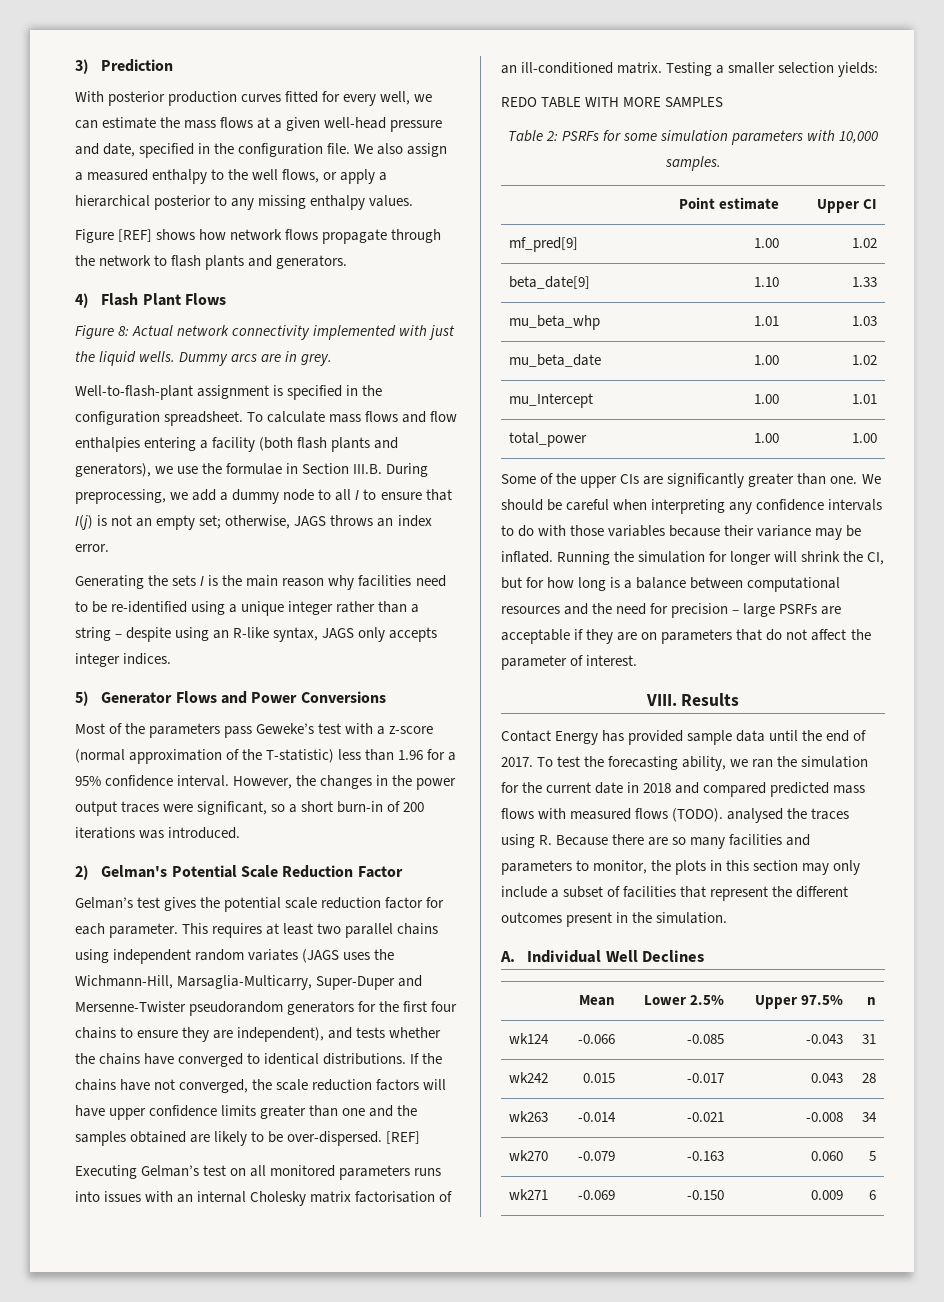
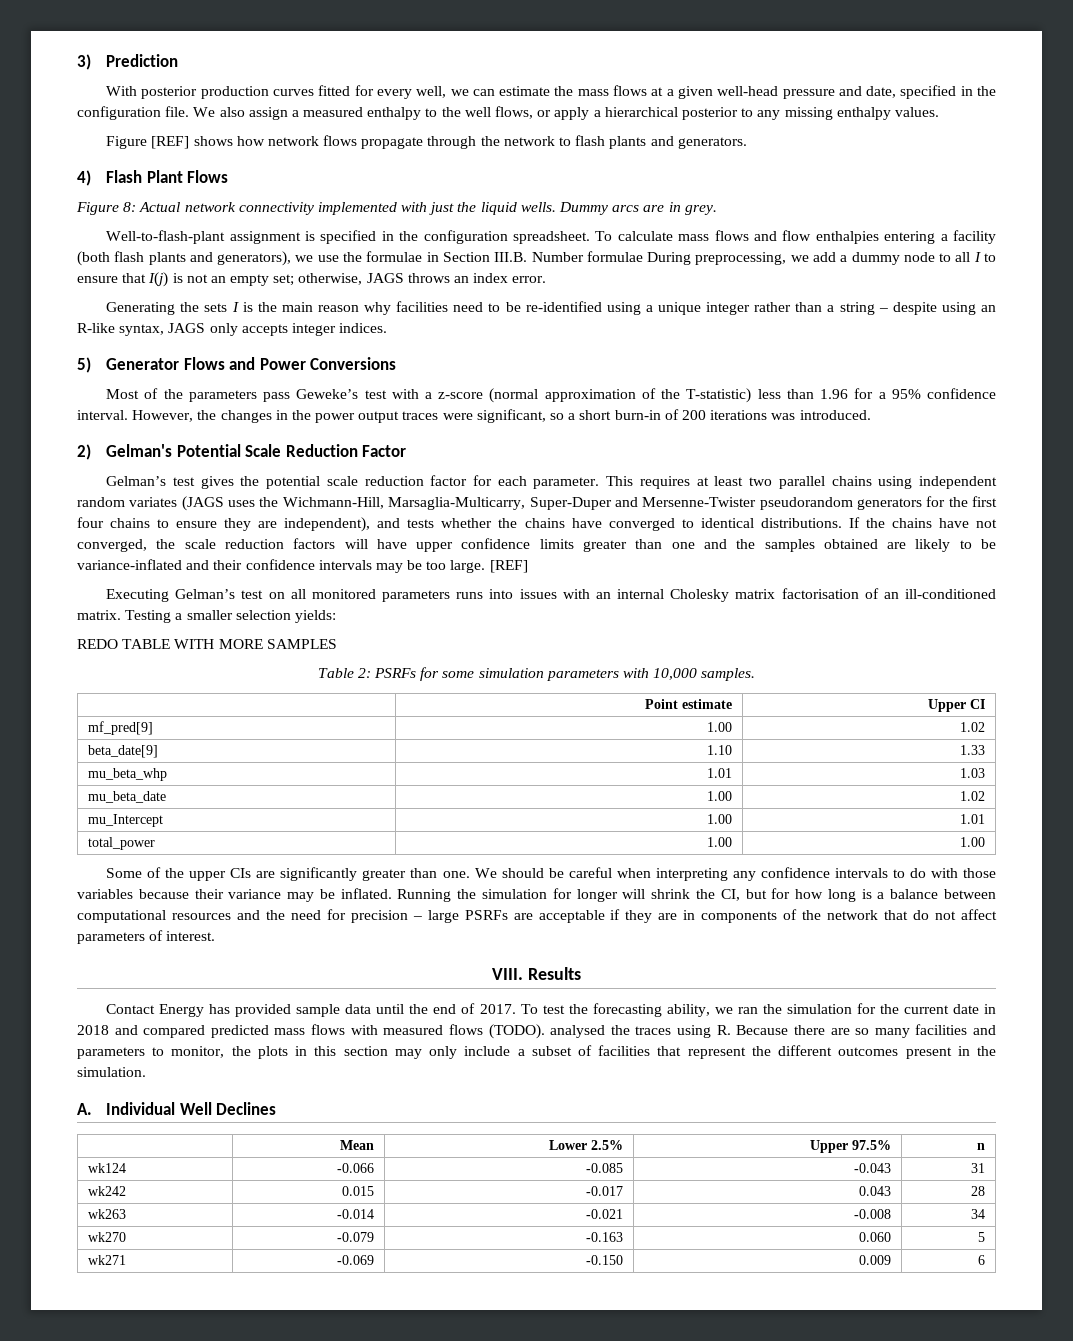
(383, 469) none -> [531,251,643,262] Number formulae
[287,1131,383,1146] over-dispersed. -> [77,559,486,573] variance-inflated and their confidence intervals may be too large.
[641,629,733,644] on parameters -> [683,909,879,923] in components of the network
[850,629,871,640] [501,655,567,670] the parameter -> [77,932,145,944] parameters

